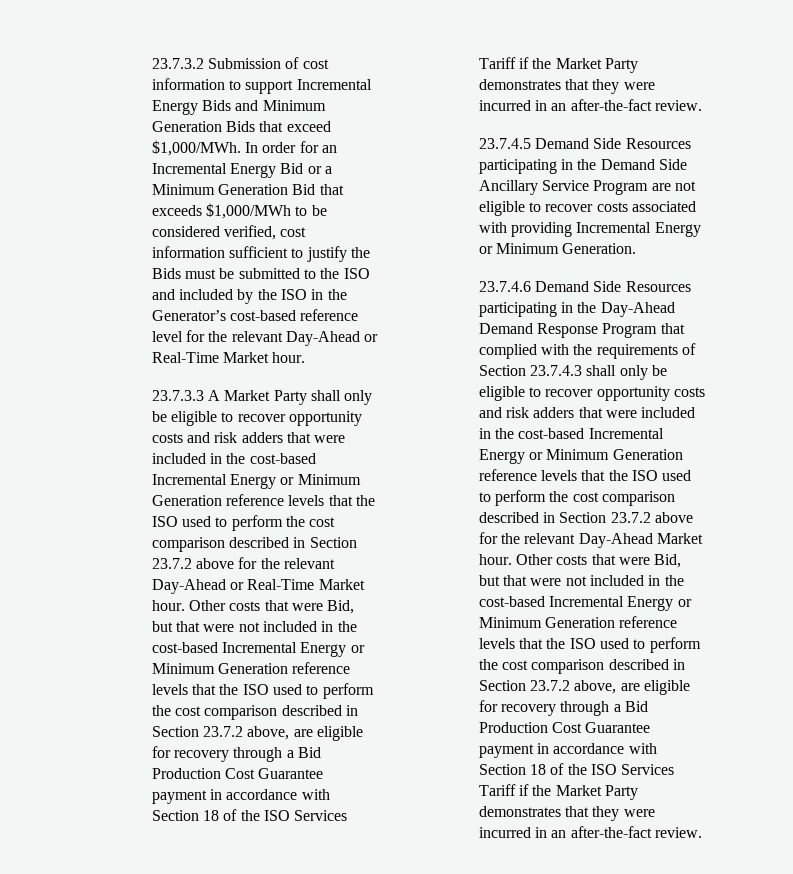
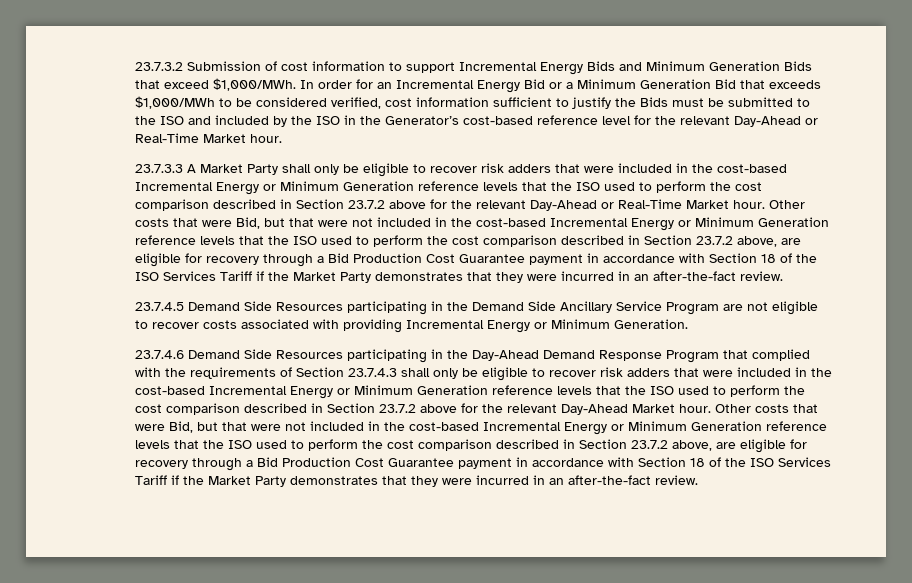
[288,411,362,426] [151,432,210,443] opportunity costs and -> (477, 169) none
[596,386,705,401] [478,407,502,418] opportunity costs and -> (596, 373) none

